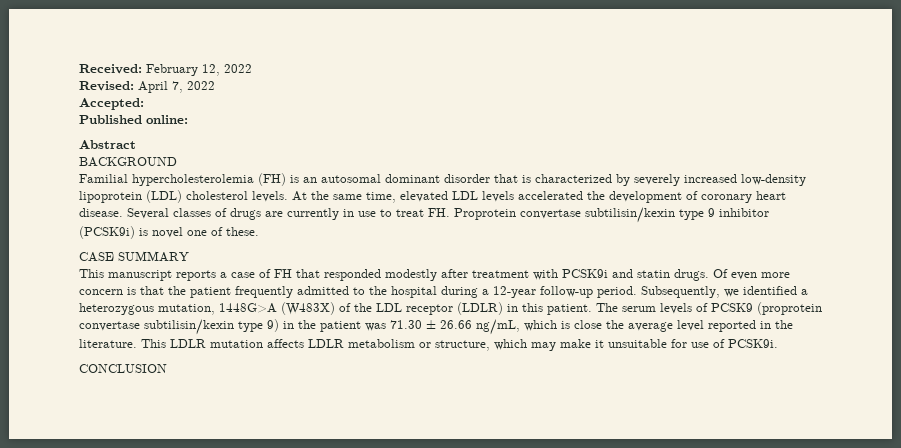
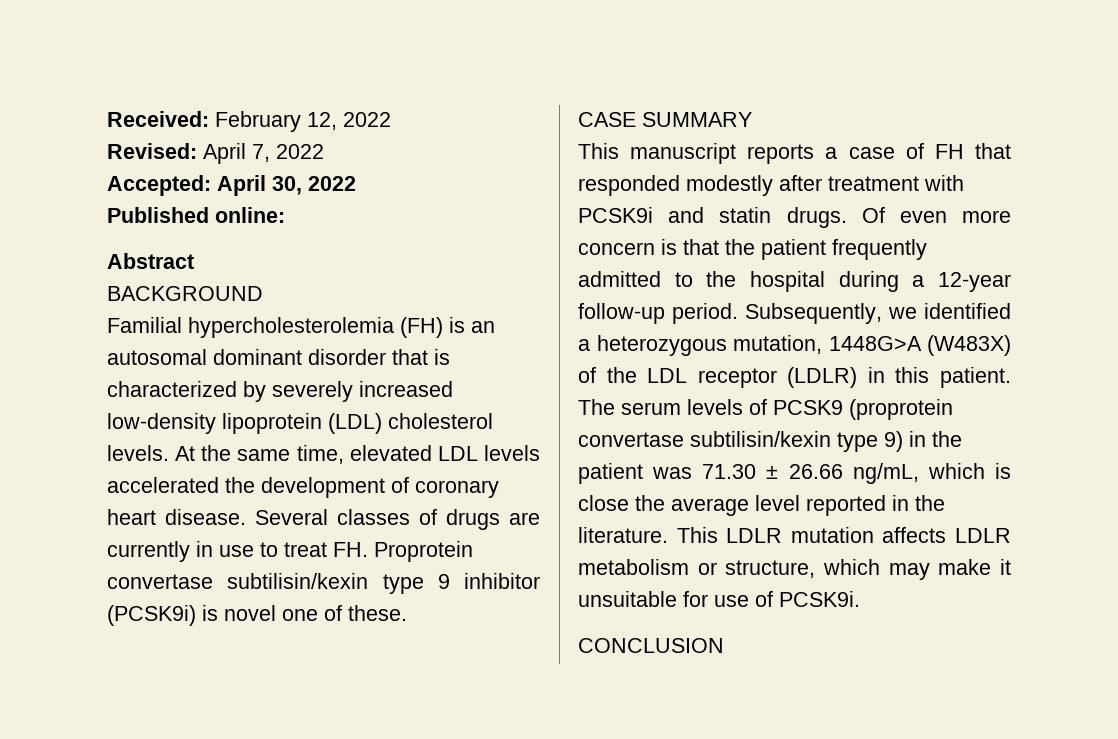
(144, 104) none -> [217,175,356,196] April 30, 2022

